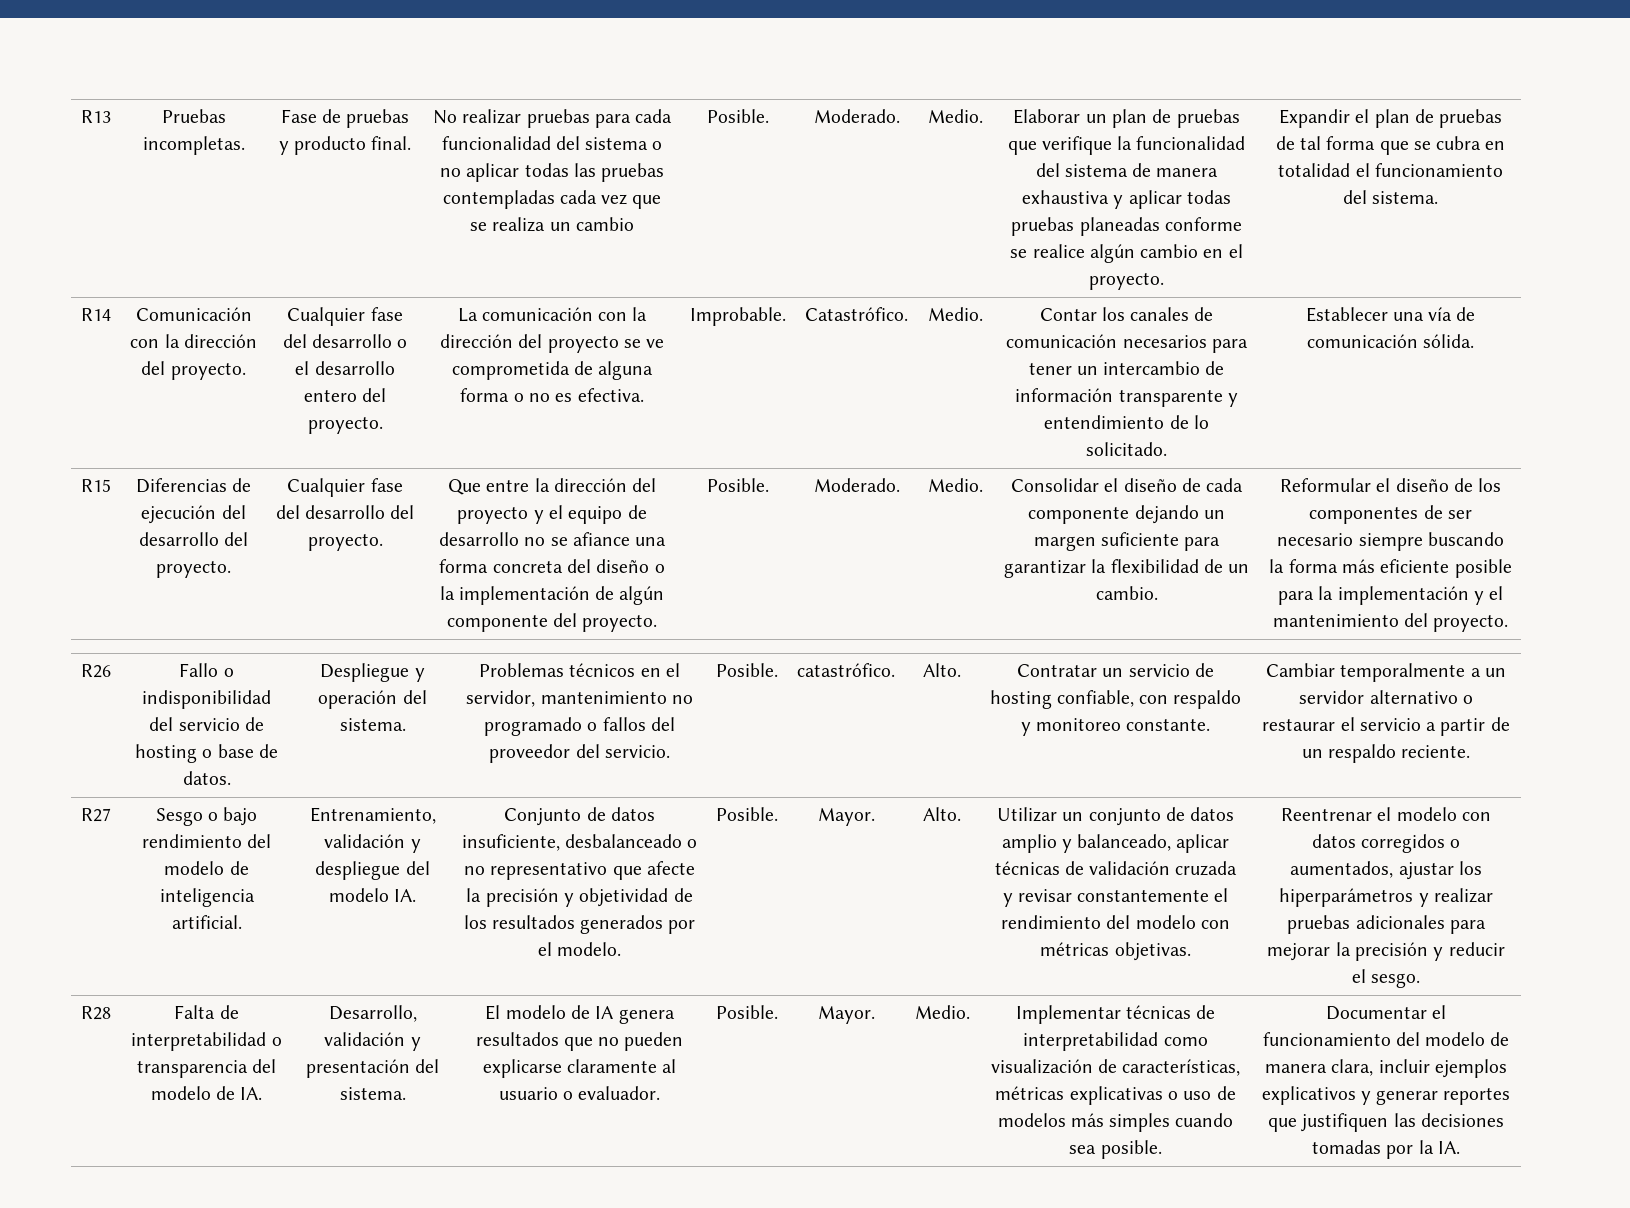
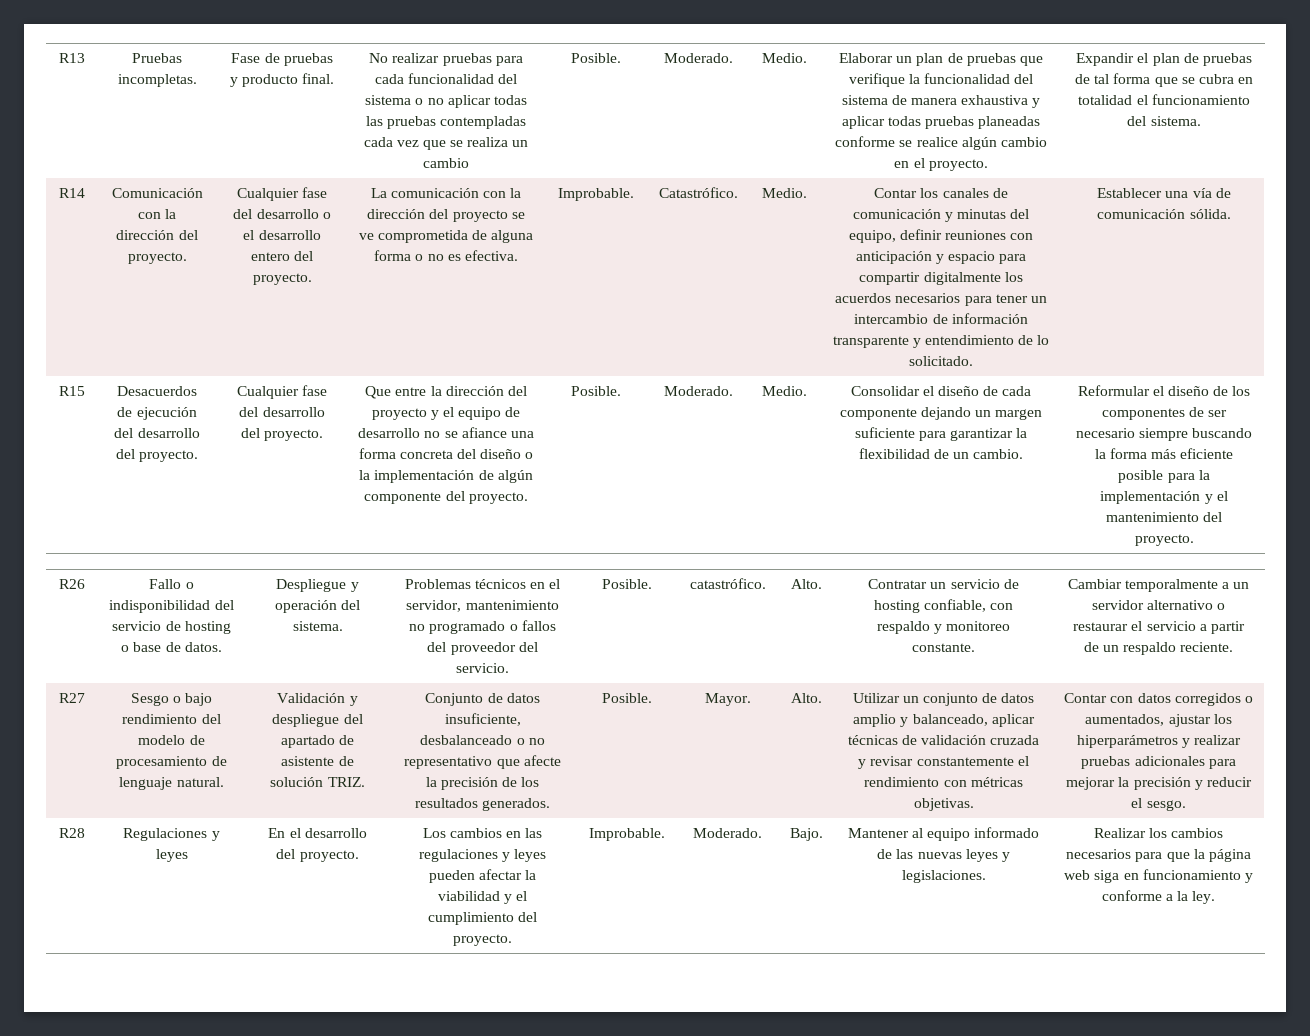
(1118, 341) none -> [944,209,1030,222] [848,229,1034,243] [855,251,1027,264] [859,272,1023,285] [835,293,892,303] y minutas del equipo, definir reuniones con anticipación y espacio para compartir digitalmente los acuerdos
[135,478,227,493] Diferencias -> [117,386,197,396] Desacuerdos
[159,888,255,907] [171,915,242,929] [309,807,436,824] [324,834,421,853] [315,861,430,880] [328,888,417,902] inteligencia artificial. | Entrenamiento, validación y despliegue del modelo IA. -> [116,756,227,769] [119,777,224,790] [277,693,358,706] [272,714,363,727] [280,735,355,748] [281,756,354,766] [270,777,365,787] procesamiento de lenguaje natural. | Validación y despliegue del apartado de asistente de solución TRIZ.
[564,888,669,907] y objetividad -> (498, 783) none
[580,915,696,934] [537,942,622,956] generados por el modelo. -> [482,798,551,811] generados.
[1106,915,1196,929] del modelo -> (940, 782) none
[1281,807,1457,821] Reentrenar el modelo -> [1064,693,1108,703] Contar
[174,1005,239,1019] [131,1032,282,1051] [136,1059,277,1078] [150,1086,263,1100] [328,1005,417,1022] [324,1032,421,1051] [305,1059,440,1078] [339,1087,406,1100] [485,1005,675,1024] [475,1032,684,1051] [482,1059,677,1078] [498,1086,661,1100] [716,1005,778,1019] [817,1006,875,1024] [914,1005,970,1019] [1015,1005,1216,1024] [1023,1032,1208,1051] [990,1059,1241,1076] [995,1086,1236,1105] [997,1113,1234,1132] [1069,1140,1162,1159] [1325,1005,1447,1020] [1262,1032,1510,1046] [1265,1059,1507,1078] [1261,1086,1511,1105] [1268,1113,1504,1132] [1312,1140,1460,1159] Falta de interpretabilidad o transparencia del modelo de IA. | Desarrollo, validación y presentación del sistema. | El modelo de IA genera resultados que no pueden explicarse claramente al usuario o evaluador. | Posible. | Mayor. | Medio. | Implementar técnicas de interpretabilidad como visualización de características, métricas explicativas o uso de modelos más simples cuando sea posible. | Documentar el funcionamiento del modelo de manera clara, incluir ejemplos explicativos y generar reportes que justifiquen las decisiones tomadas por la IA. -> [123,828,220,841] [155,849,188,862] [268,828,367,838] [276,849,359,862] [422,828,543,838] [418,849,547,862] [428,869,537,883] [437,891,528,904] [427,912,538,925] [453,934,512,946] [589,828,665,841] [693,828,762,838] [789,828,823,841] [847,827,1040,841] [877,849,1010,862] [901,870,986,883] [1093,828,1224,838] [1066,849,1251,862] [1064,869,1253,883] [1101,890,1216,904] Regulaciones y leyes | En el desarrollo del proyecto. | Los cambios en las regulaciones y leyes pueden afectar la viabilidad y el cumplimiento del proyecto. | Improbable. | Moderado. | Bajo. | Mantener al equipo informado de las nuevas leyes y legislaciones. | Realizar los cambios necesarios para que la página web siga en funcionamiento y conforme a la ley.

